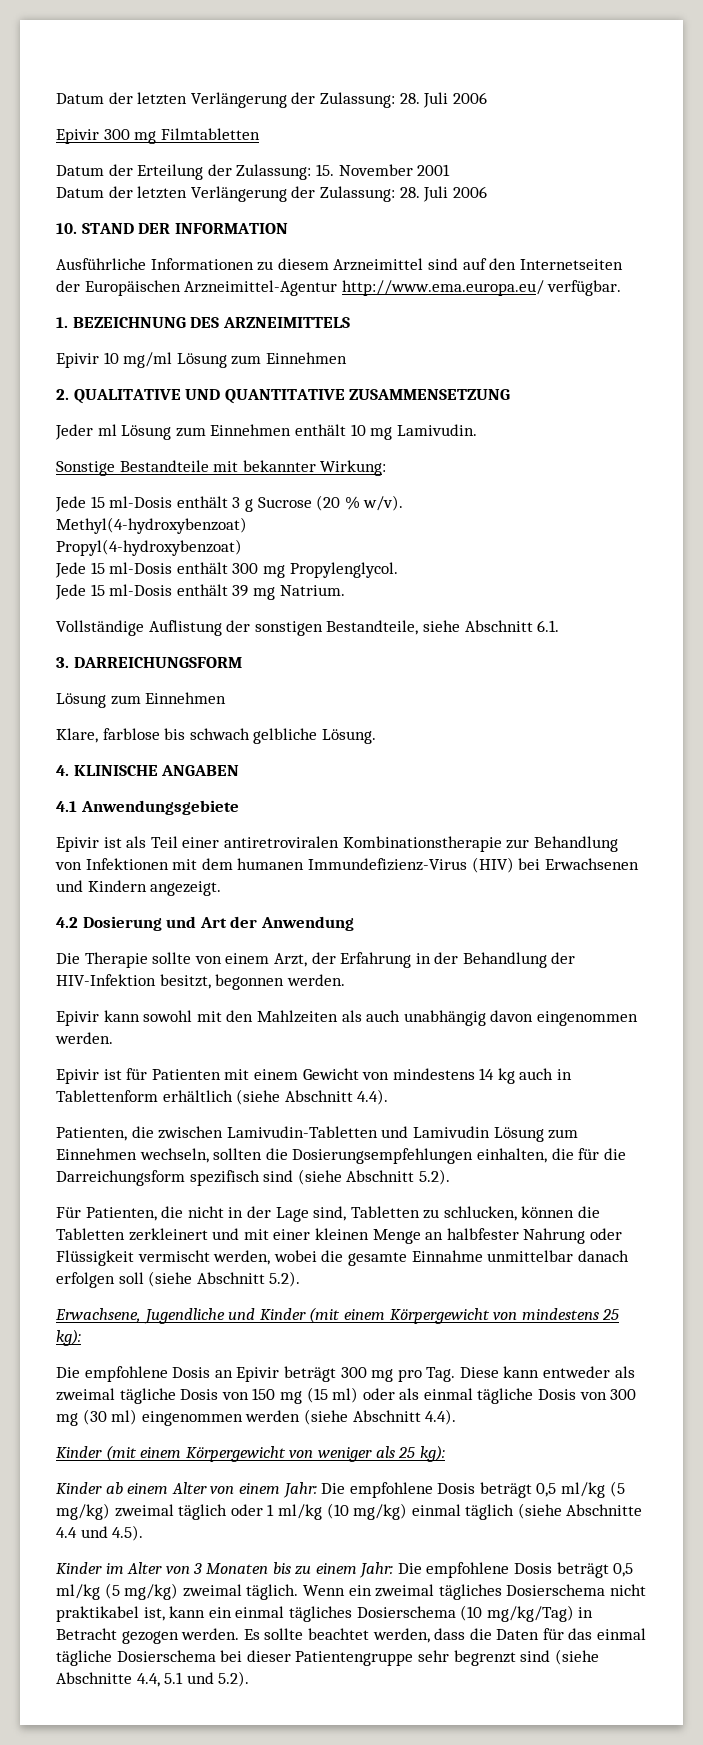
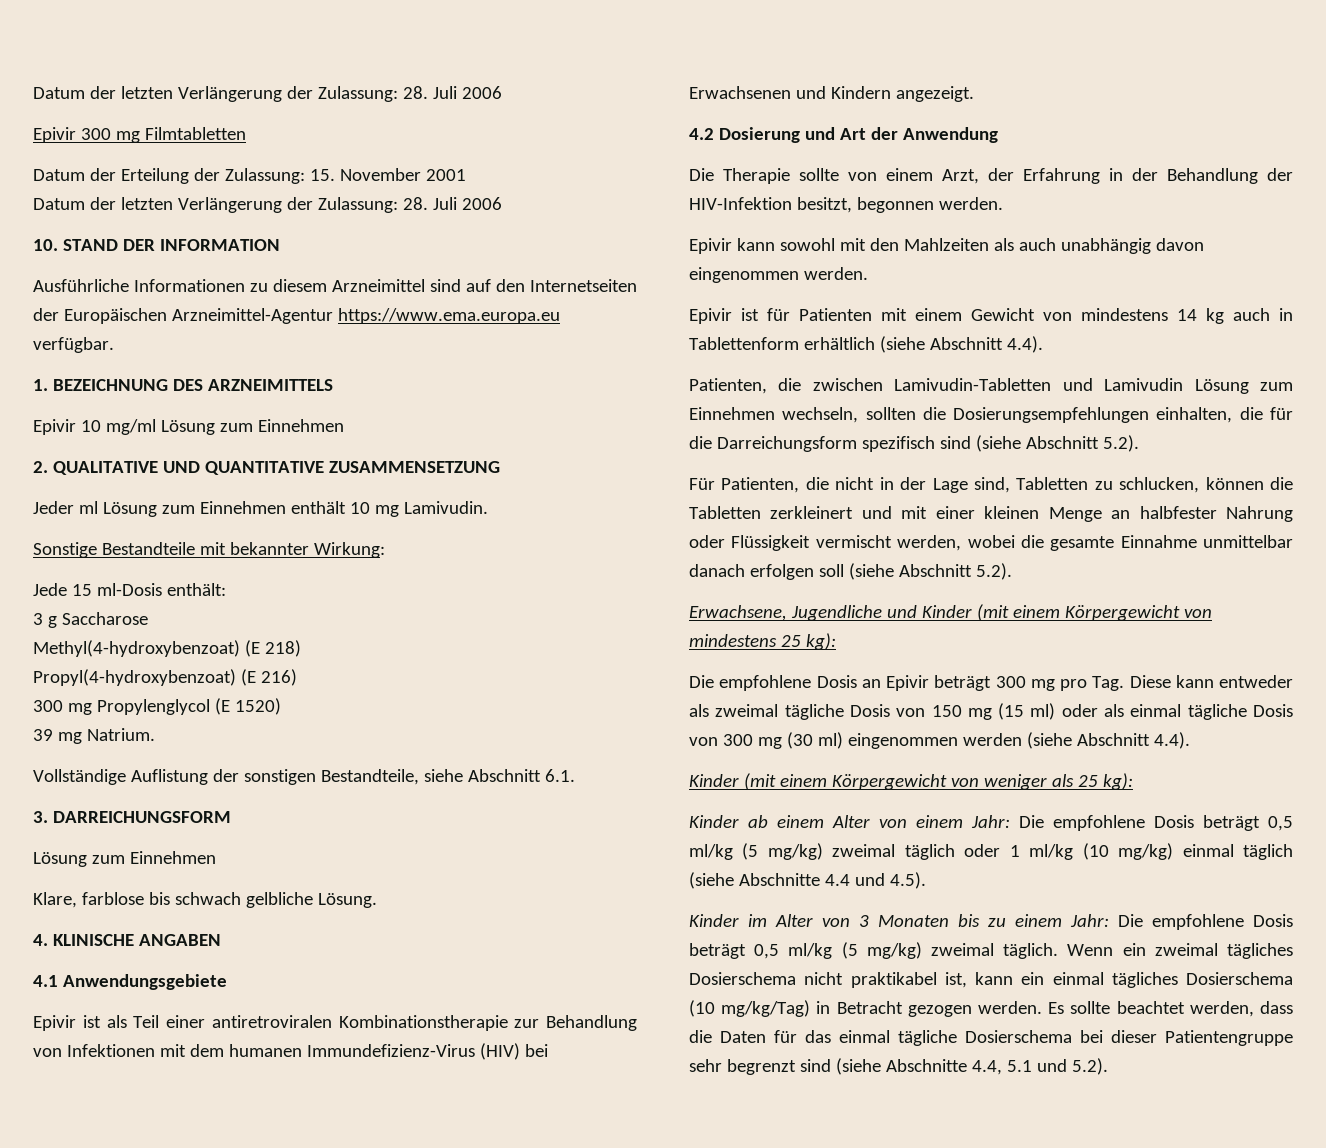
[341,280,544,296] http://www.ema.europa.eu/ -> [337,308,560,324] https://www.ema.europa.eu
[176,496,228,508] enthält -> [166,583,226,596] enthält: //
[257,495,404,511] Sucrose (20 % w/v). -> [61,612,148,625] Saccharose
(247, 525) none -> [244,640,301,657] (E 218)
[55,562,398,578] [55,584,228,600] // Jede 15 ml-Dosis enthält 300 mg Propylenglycol. // Jede 15 ml-Dosis enthält -> [240,669,297,686] [33,698,281,715] (E 216) // 300 mg Propylenglycol (E 1520) //

